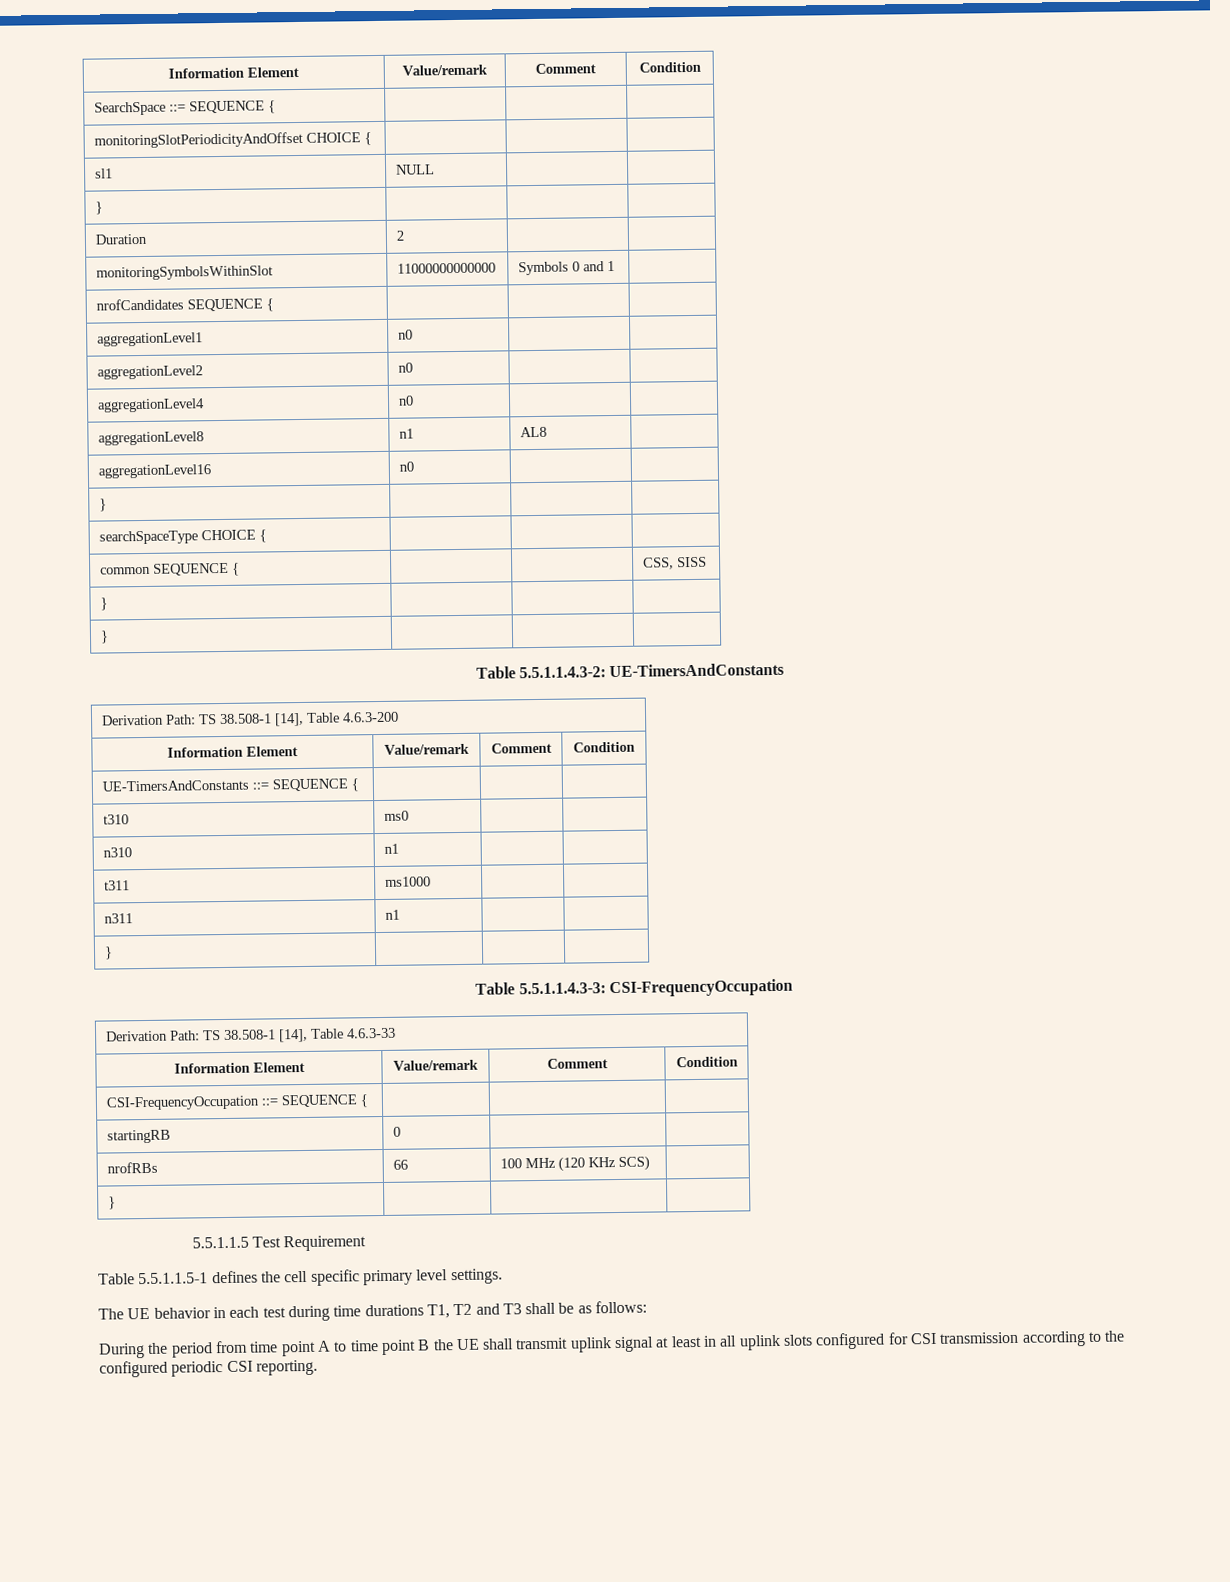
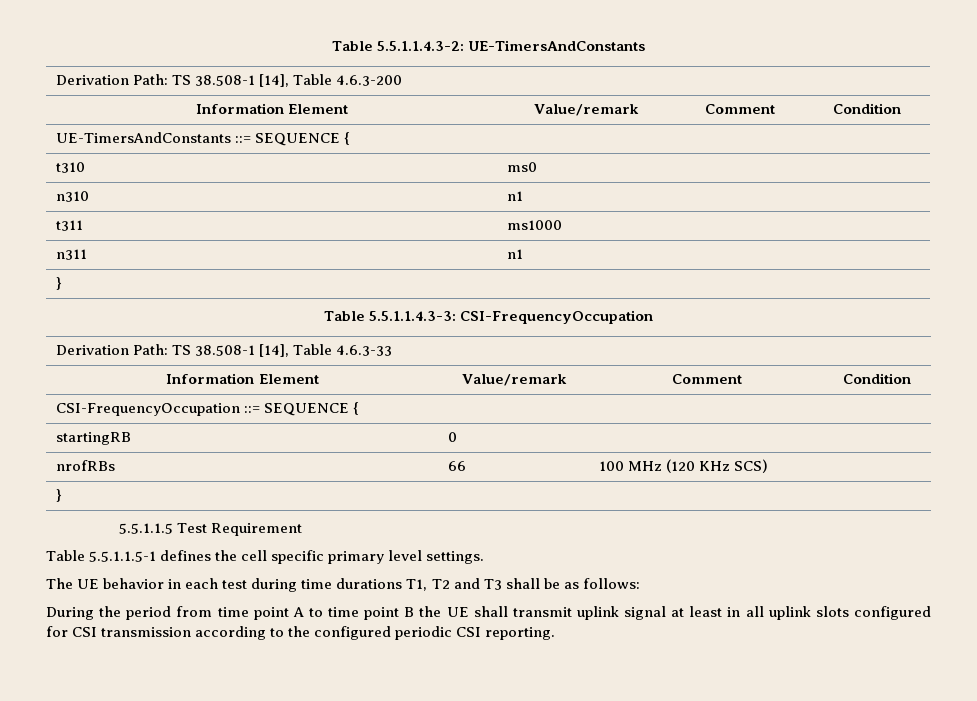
[168,66,299,79] [402,64,488,76] [535,63,596,74] [638,61,701,73] [93,100,276,116] [93,131,372,149] [94,168,113,179] [395,164,435,175] [94,201,103,215] [94,233,147,245] [395,230,404,241] [95,265,273,281] [396,262,496,274] [517,260,615,276] [95,298,274,312] [96,332,203,347] [397,329,413,340] [96,365,203,380] [397,362,413,373] [96,398,205,413] [397,395,414,406] [97,431,204,446] [398,428,414,439] [519,426,547,438] [97,464,211,479] [398,461,414,472] [98,498,107,512] [98,529,267,545] [99,562,240,576] [642,556,707,570] [99,597,108,611] [99,630,109,644] Information Element | Value/remark | Comment | Condition // SearchSpace ::= SEQUENCE { | | | // monitoringSlotPeriodicityAndOffset CHOICE { | | | // sl1 | NULL | | // } | | | // Duration | 2 | | // monitoringSymbolsWithinSlot | 11000000000000 | Symbols 0 and 1 | // nrofCandidates SEQUENCE { | | | // aggregationLevel1 | n0 | | // aggregationLevel2 | n0 | | // aggregationLevel4 | n0 | | // aggregationLevel8 | n1 | AL8 | // aggregationLevel16 | n0 | | // } | | | // searchSpaceType CHOICE { | | | // common SEQUENCE { | | | CSS, SISS // } | | | // } | | | // -> (331, 46) none

